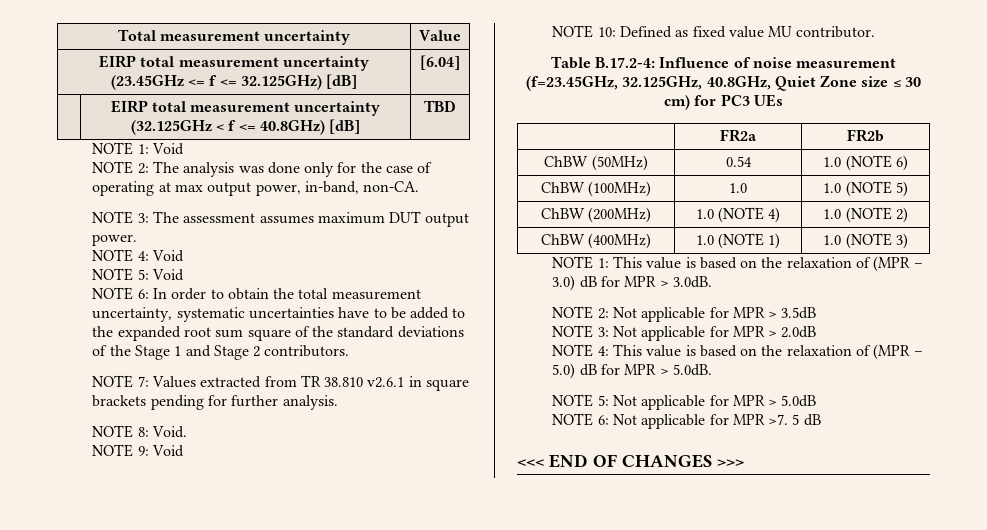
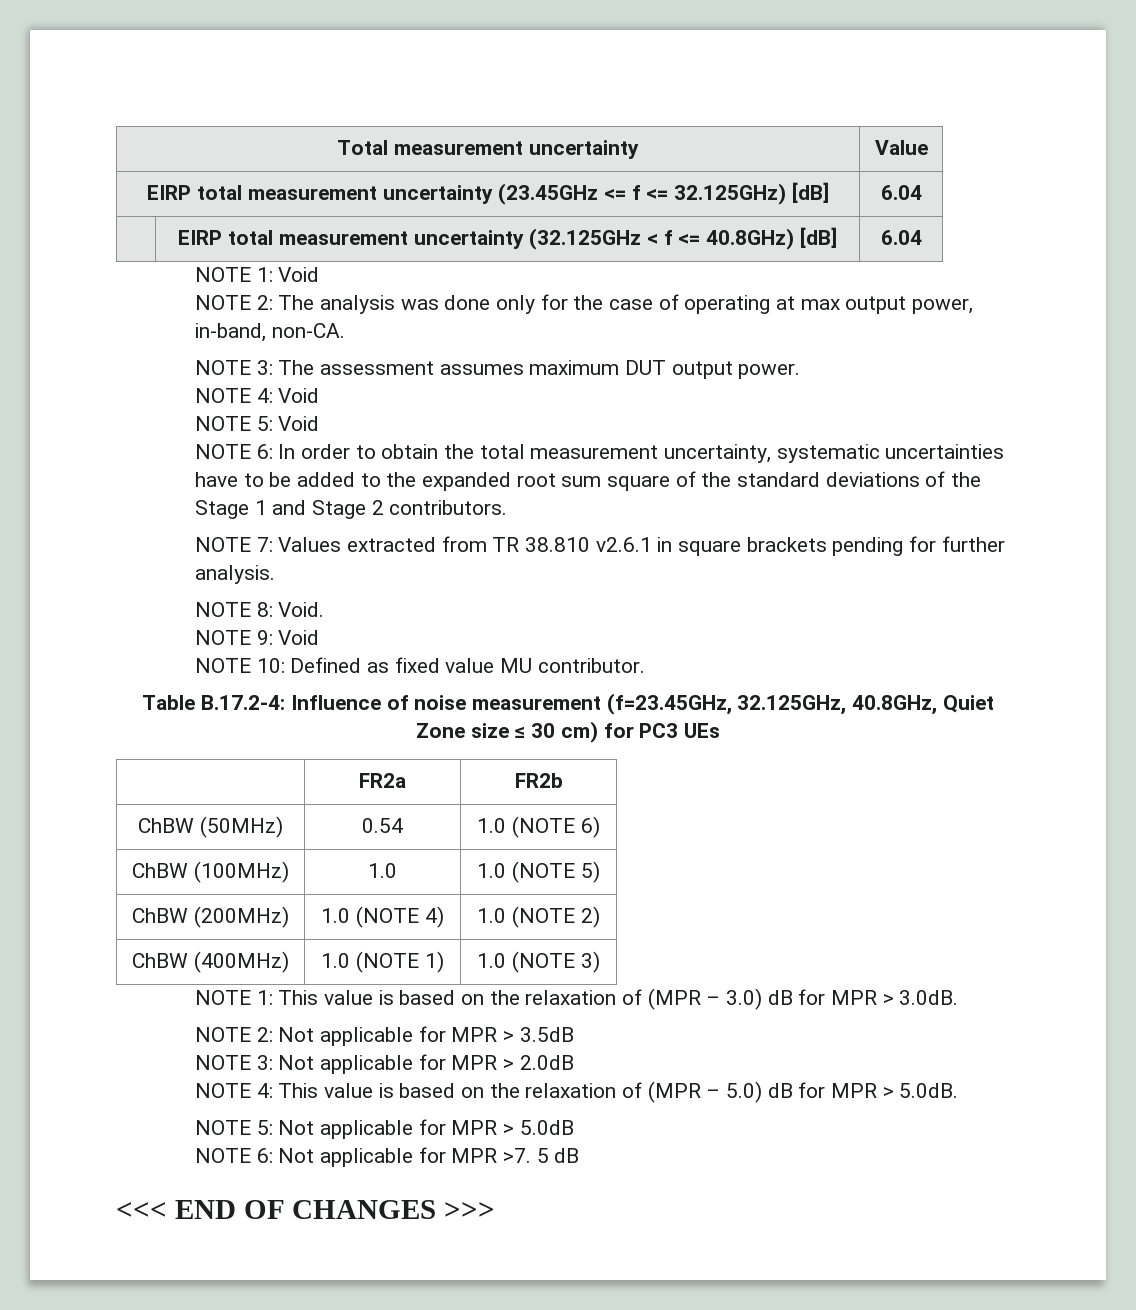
[420,55,460,70] [6.04] -> [880,185,922,200] 6.04
[424,100,456,112] TBD -> [880,230,922,245] 6.04

